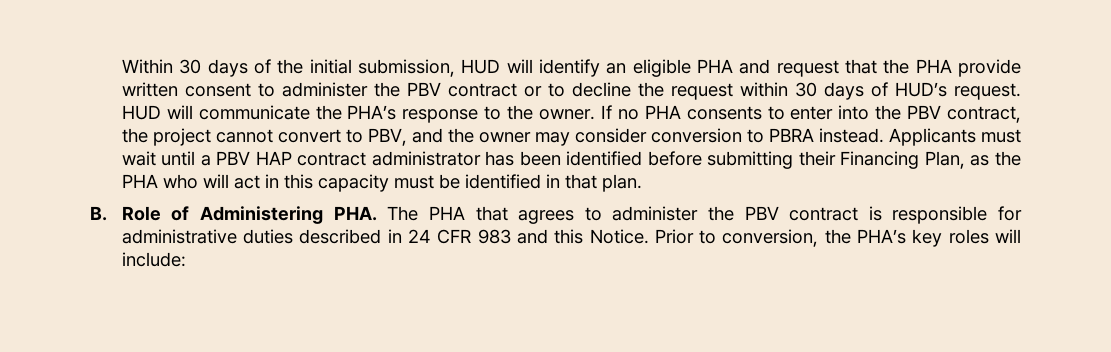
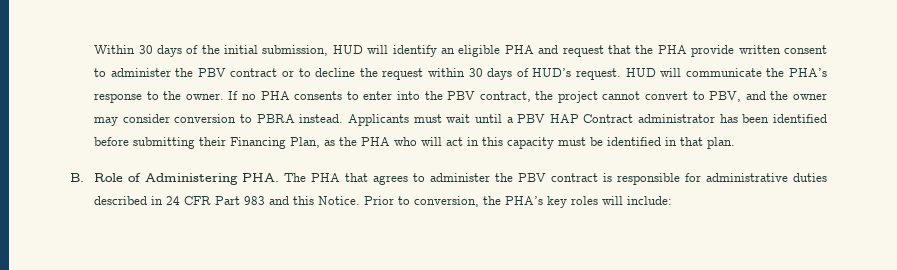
[297,152,367,166] contract -> [583,114,634,123] Contract
(472, 236) none -> [215,196,241,205] Part

